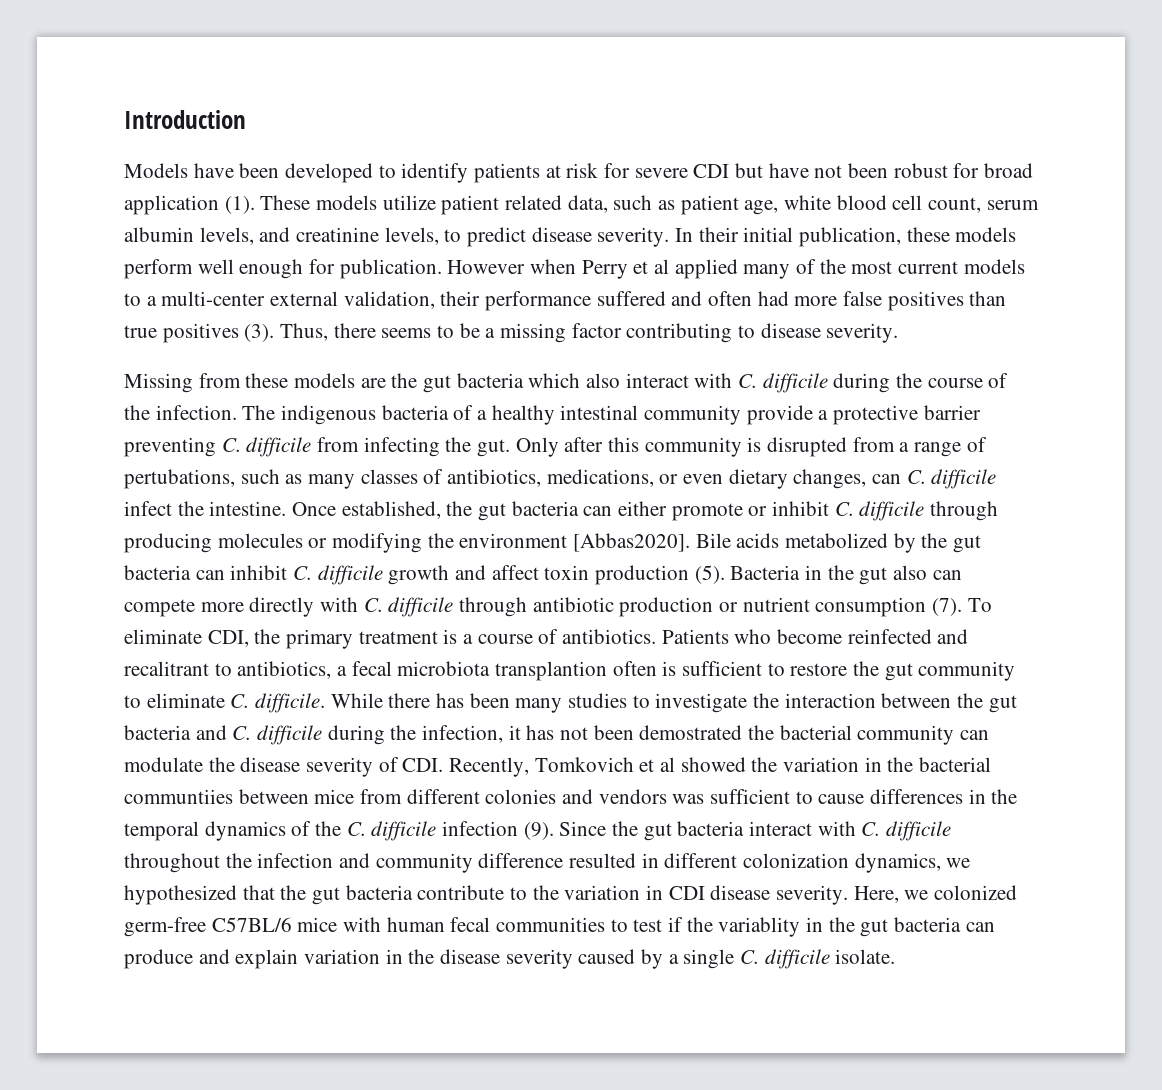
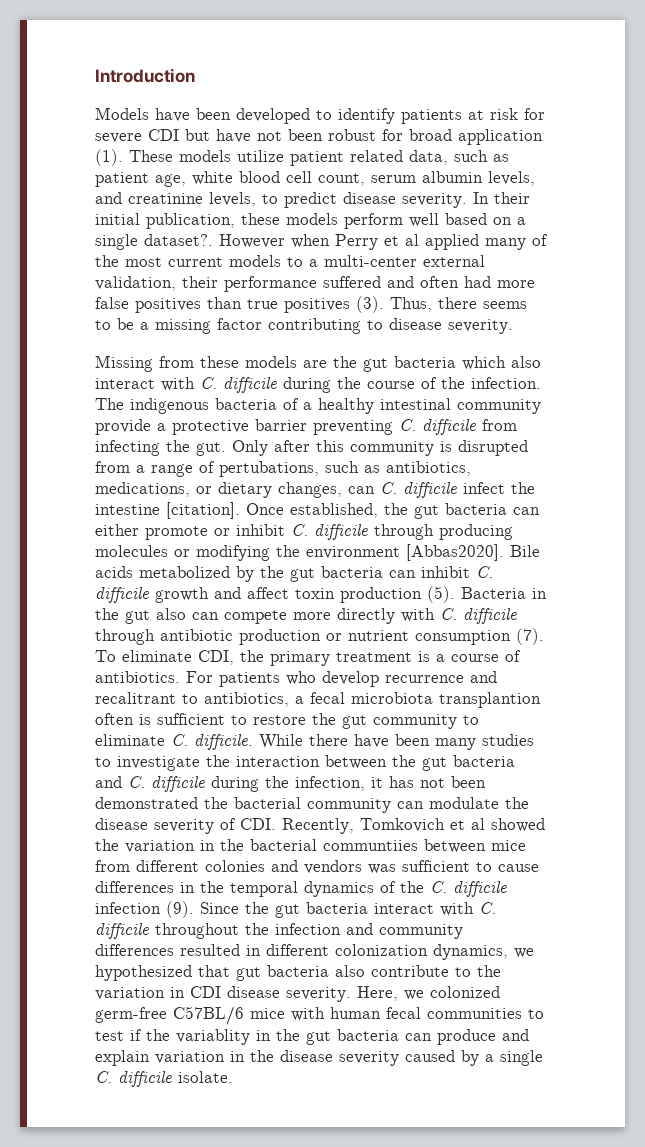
[239,259,442,279] enough for publication. -> [445,213,526,225] [95,234,213,250] based on a single dataset?.
[308,469,444,489] many classes of -> (380, 469) none
[683,474,724,484] even -> (212, 490) none
[209,501,287,516] intestine. -> [95,502,240,519] intestine [citation].
[661,629,932,644] Patients who become reinfected -> [186,671,464,687] For patients who develop recurrence
[436,693,465,708] has -> [354,734,389,748] have
[639,725,743,740] demostrated -> [95,797,198,809] demonstrated
[478,853,564,868] difference -> [95,944,174,956] differences
[280,885,413,905] the gut bacteria -> [236,965,365,981] gut bacteria also

